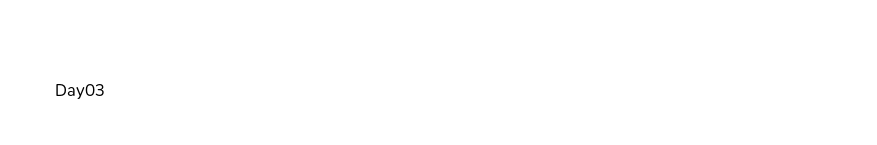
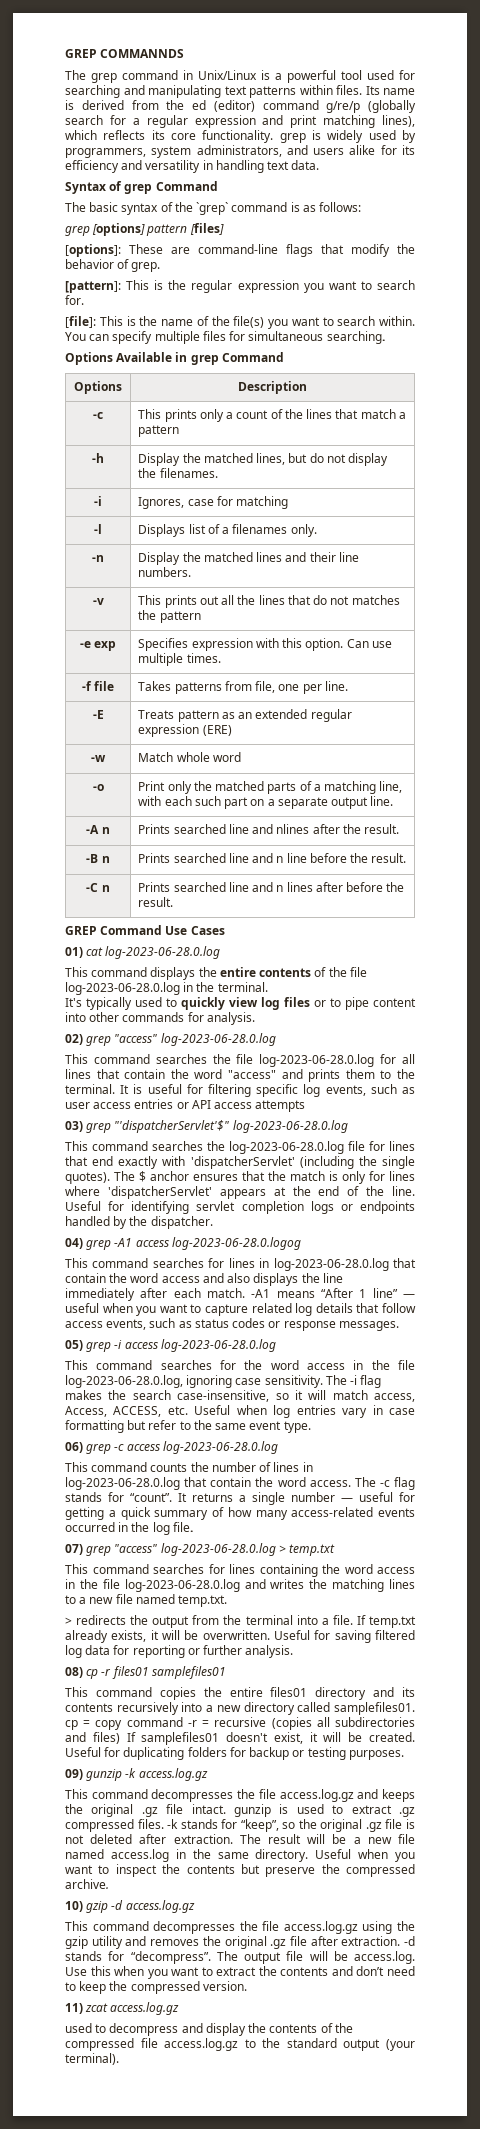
[55,84,105,100] Day03 -> [65,49,185,58] [65,70,415,83] [65,85,415,98] [65,100,416,113] [65,115,415,128] [65,130,416,143] [65,145,415,158] [65,160,320,173] [65,181,218,194] [65,202,362,215] [65,223,224,236] [65,244,415,257] [65,259,161,272] [65,280,415,293] [65,295,84,305] [65,316,415,329] [65,331,385,344] [65,352,284,365] [74,381,122,394] [238,381,307,394] [93,412,103,419] [138,409,406,422] [138,425,180,437] [92,453,104,463] [138,453,389,466] [138,468,218,478] [94,496,102,506] [138,496,289,509] [94,524,102,534] [138,524,317,537] [92,555,104,562] [138,552,359,565] [138,567,192,577] [92,598,104,605] [138,595,400,608] [138,610,201,623] [79,641,117,651] [138,638,392,651] [138,653,221,666] [81,681,115,691] [138,681,348,694] [92,710,104,719] [138,709,352,722] [138,724,232,737] [91,755,106,762] [138,752,241,762] [92,784,104,791] [138,781,403,794] [138,796,394,809] [86,825,110,834] [138,824,400,834] [86,854,110,863] [138,853,407,863] [86,883,110,892] [138,882,405,892] [138,897,174,907] [65,925,225,935] [65,946,221,959] [65,967,367,980] [65,982,268,995] [65,997,416,1010] [65,1012,255,1025] [65,1033,276,1046] [65,1054,415,1067] [65,1069,415,1082] [65,1084,415,1097] [65,1099,306,1112] [65,1120,348,1133] [65,1141,415,1154] [65,1156,415,1169] [65,1171,415,1184] [65,1186,415,1199] [65,1201,415,1214] [65,1216,213,1229] [65,1237,301,1250] [65,1258,416,1271] [65,1273,343,1286] [65,1288,415,1301] [65,1303,416,1316] [65,1318,399,1331] [65,1339,276,1352] [65,1360,415,1370] [65,1375,382,1388] [65,1390,415,1402] [65,1405,415,1418] [65,1420,311,1433] [65,1441,278,1454] [65,1462,313,1472] [65,1477,415,1490] [65,1492,415,1505] [65,1507,415,1520] [65,1522,193,1535] [65,1543,336,1556] [65,1564,415,1577] [65,1579,415,1592] [65,1594,228,1607] [65,1615,416,1628] [65,1630,415,1643] [65,1645,294,1658] [65,1666,226,1679] [65,1687,415,1700] [65,1702,416,1715] [65,1717,415,1730] [65,1732,415,1745] [65,1747,404,1760] [65,1768,208,1781] [65,1789,416,1802] [65,1804,415,1817] [65,1819,415,1832] [65,1834,415,1844] [65,1849,415,1862] [65,1864,415,1877] [65,1879,109,1889] [65,1900,195,1913] [65,1921,415,1934] [65,1936,415,1949] [65,1951,415,1964] [65,1966,415,1979] [65,1981,247,1994] [65,2002,180,2015] [65,2023,353,2036] [65,2038,415,2051] [65,2053,119,2065] GREP COMMANNDS // The grep command in Unix/Linux is a powerful tool used for searching and manipulating text patterns within files. Its name is derived from the ed (editor) command g/re/p (globally search for a regular expression and print matching lines), which reflects its core functionality. grep is widely used by programmers, system administrators, and users alike for its efficiency and versatility in handling text data. // Syntax of grep Command // The basic syntax of the `grep` command is as follows: // grep [options] pattern [files] // [options]: These are command-line flags that modify the behavior of grep. // [pattern]: This is the regular expression you want to search for. // [file]: This is the name of the file(s) you want to search within. You can specify multiple files for simultaneous searching. // Options Available in grep Command // Options | Description // -c | This prints only a count of the lines that match a pattern // -h | Display the matched lines, but do not display the filenames. // -i | Ignores, case for matching // -l | Displays list of a filenames only. // -n | Display the matched lines and their line numbers. // -v | This prints out all the lines that do not matches the pattern // -e exp | Specifies expression with this option. Can use multiple times. // -f file | Takes patterns from file, one per line. // -E | Treats pattern as an extended regular expression (ERE) // -w | Match whole word // -o | Print only the matched parts of a matching line, with each such part on a separate output line. // -A n | Prints searched line and nlines after the result. // -B n | Prints searched line and n line before the result. // -C n | Prints searched line and n lines after before the result. // GREP Command Use Cases // 01) cat log-2023-06-28.0.log // This command displays the entire contents of the file log-2023-06-28.0.log in the terminal. // It's typically used to quickly view log files or to pipe content into other commands for analysis. // 02) grep "access" log-2023-06-28.0.log // This command searches the file log-2023-06-28.0.log for all lines that contain the word "access" and prints them to the terminal. It is useful for filtering specific log events, such as user access entries or API access attempts // 03) grep "'dispatcherServlet'$" log-2023-06-28.0.log // This command searches the log-2023-06-28.0.log file for lines that end exactly with 'dispatcherServlet' (including the single quotes). The $ anchor ensures that the match is only for lines where 'dispatcherServlet' appears at the end of the line. Useful for identifying servlet completion logs or endpoints handled by the dispatcher. // 04) grep -A1 access log-2023-06-28.0.logog // This command searches for lines in log-2023-06-28.0.log that contain the word access and also displays the line immediately after each match. -A1 means “After 1 line” — useful when you want to capture related log details that follow access events, such as status codes or response messages. // 05) grep -i access log-2023-06-28.0.log // This command searches for the word access in the file log-2023-06-28.0.log, ignoring case sensitivity. The -i flag makes the search case-insensitive, so it will match access, Access, ACCESS, etc. Useful when log entries vary in case formatting but refer to the same event type. // 06) grep -c access log-2023-06-28.0.log // This command counts the number of lines in log-2023-06-28.0.log that contain the word access. The -c flag stands for “count”. It returns a single number — useful for getting a quick summary of how many access-related events occurred in the log file. // 07) grep "access" log-2023-06-28.0.log > temp.txt // This command searches for lines containing the word access in the file log-2023-06-28.0.log and writes the matching lines to a new file named temp.txt. // > redirects the output from the terminal into a file. If temp.txt already exists, it will be overwritten. Useful for saving filtered log data for reporting or further analysis. // 08) cp -r files01 samplefiles01 // This command copies the entire files01 directory and its contents recursively into a new directory called samplefiles01. cp = copy command -r = recursive (copies all subdirectories and files) If samplefiles01 doesn't exist, it will be created. Useful for duplicating folders for backup or testing purposes. // 09) gunzip -k access.log.gz // This command decompresses the file access.log.gz and keeps the original .gz file intact. gunzip is used to extract .gz compressed files. -k stands for “keep”, so the original .gz file is not deleted after extraction. The result will be a new file named access.log in the same directory. Useful when you want to inspect the contents but preserve the compressed archive. // 10) gzip -d access.log.gz // This command decompresses the file access.log.gz using the gzip utility and removes the original .gz file after extraction. -d stands for “decompress”. The output file will be access.log. Use this when you want to extract the contents and don’t need to keep the compressed version. // 11) zcat access.log.gz // used to decompress and display the contents of the compressed file access.log.gz to the standard output (your terminal).

